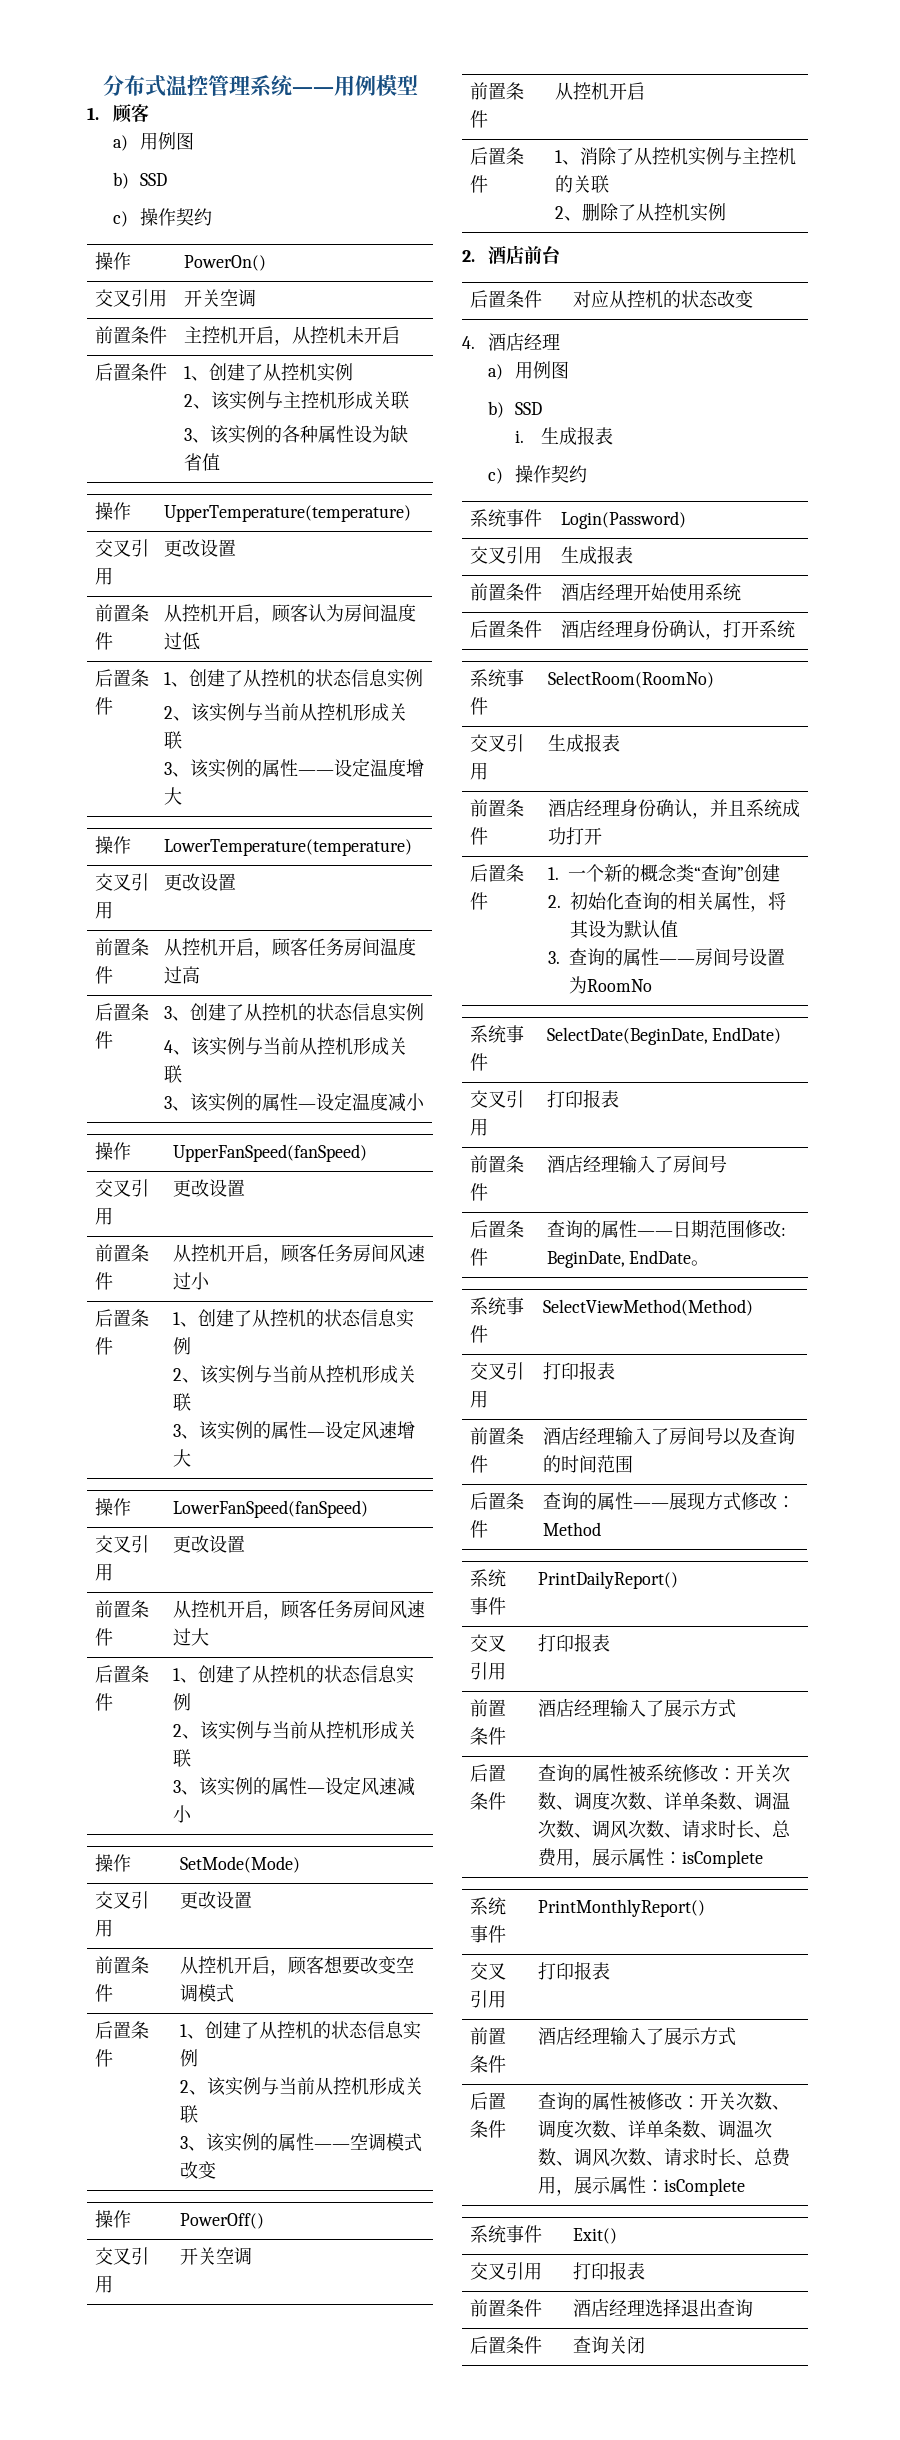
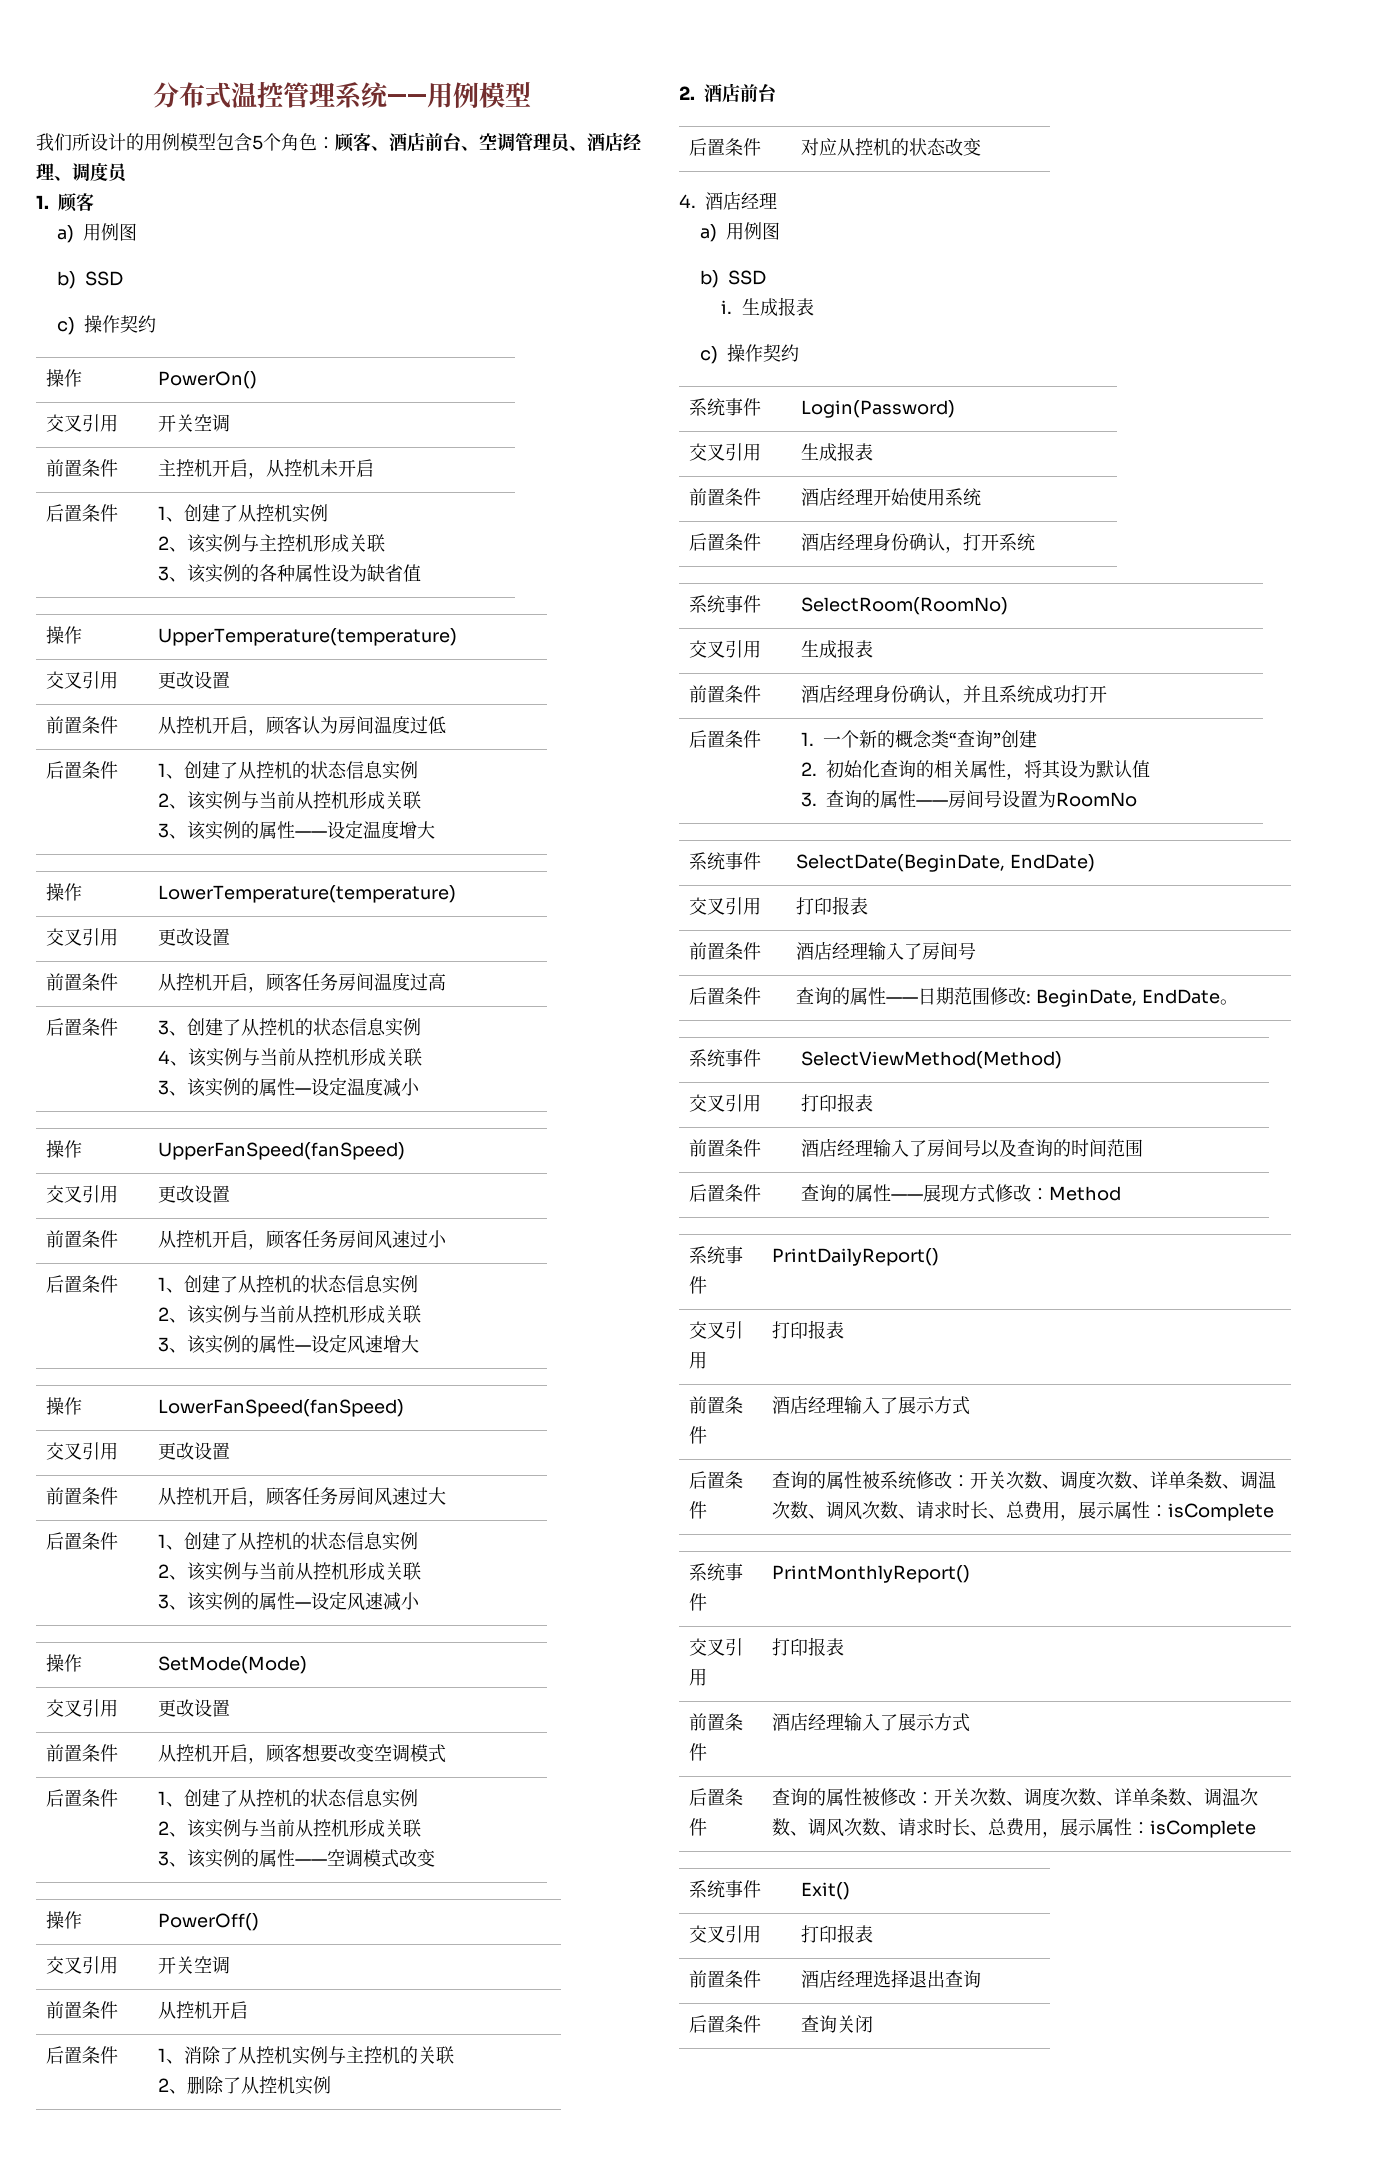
(418, 85) none -> [36,132,642,153] [36,163,129,183] // 我们所设计的用例模型包含5个角色：顾客、酒店前台、空调管理员、酒店经理、调度员

